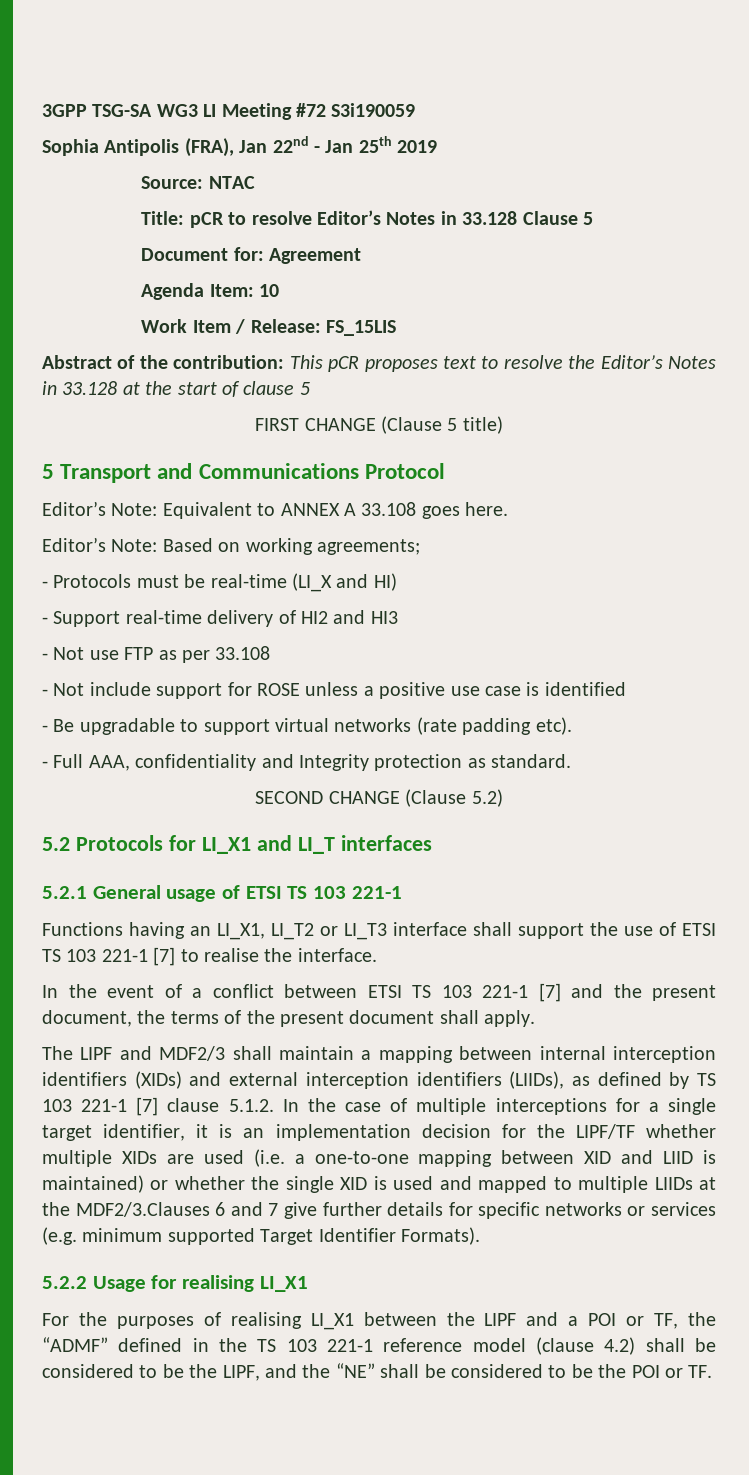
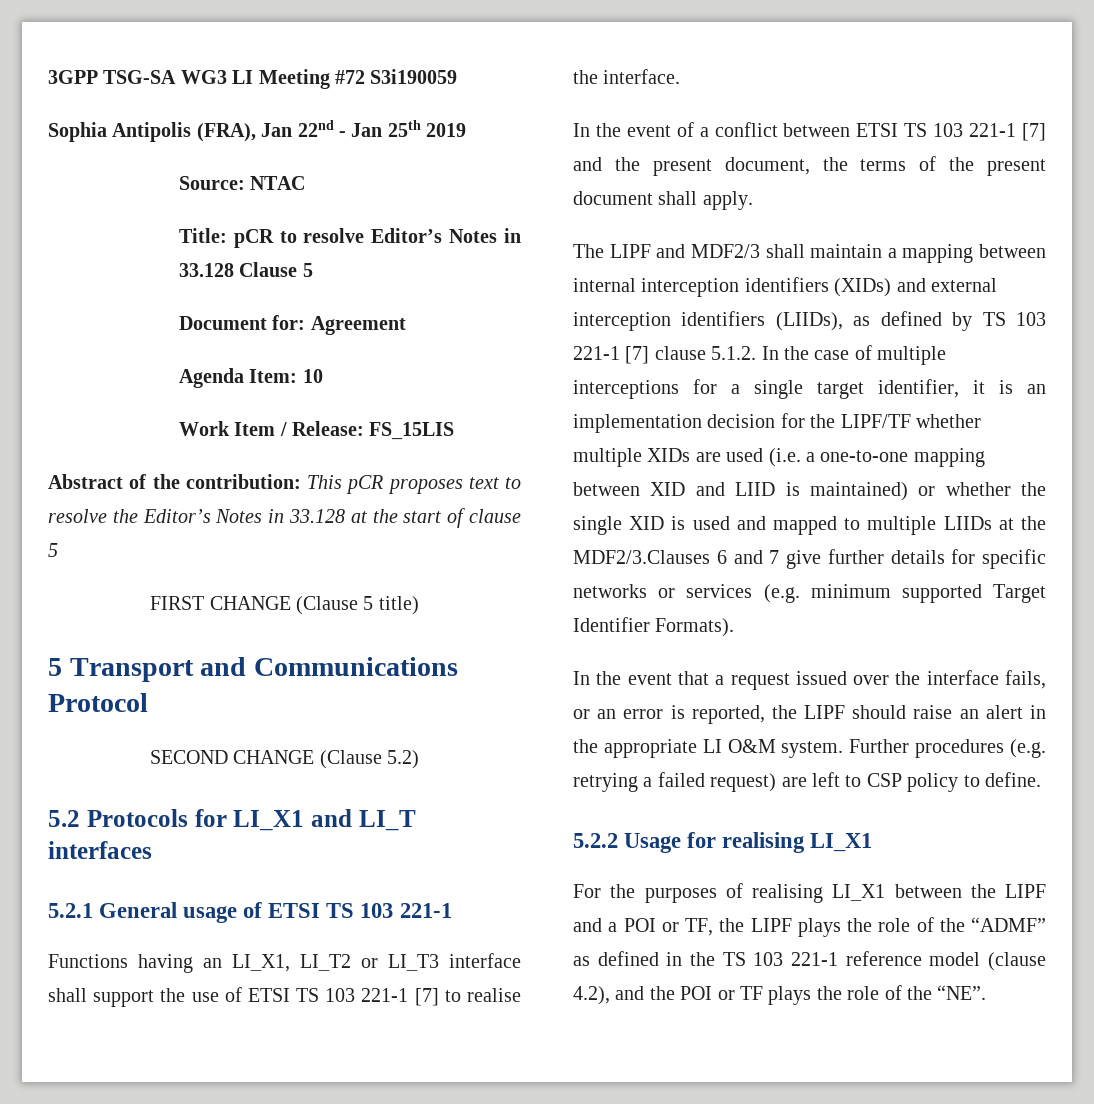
[42,501,509,519] [42,537,420,555] [42,573,397,592] [42,610,398,627] [42,646,271,663] [42,682,626,699] [42,717,572,735] [42,754,572,771] // Editor’s Note: Equivalent to ANNEX A 33.108 goes here. // Editor’s Note: Based on working agreements; // - Protocols must be real-time (LI_X and HI) // - Support real-time delivery of HI2 and HI3 // - Not use FTP as per 33.108 // - Not include support for ROSE unless a positive use case is identified // - Be upgradable to support virtual networks (rate padding etc). // - Full AAA, confidentiality and Integrity protection as standard. -> (148, 702) none
(480, 1236) none -> [573,670,1046,690] [573,705,1046,724] [573,739,1046,758] [573,772,1041,792] // In the event that a request issued over the interface fails, or an error is reported, the LIPF should raise an alert in the appropriate LI O&M system. Further procedures (e.g. retrying a failed request) are left to CSP policy to define.
[42,1337,108,1352] “ADMF” -> [750,917,1046,937] [573,956,590,966] LIPF plays the role of the “ADMF” as
[604,1337,717,1355] [42,1363,713,1381] 4.2) shall be considered to be the LIPF, and the “NE” shall be considered to be the POI or TF. -> [573,985,987,1005] 4.2), and the POI or TF plays the role of the “NE”.

